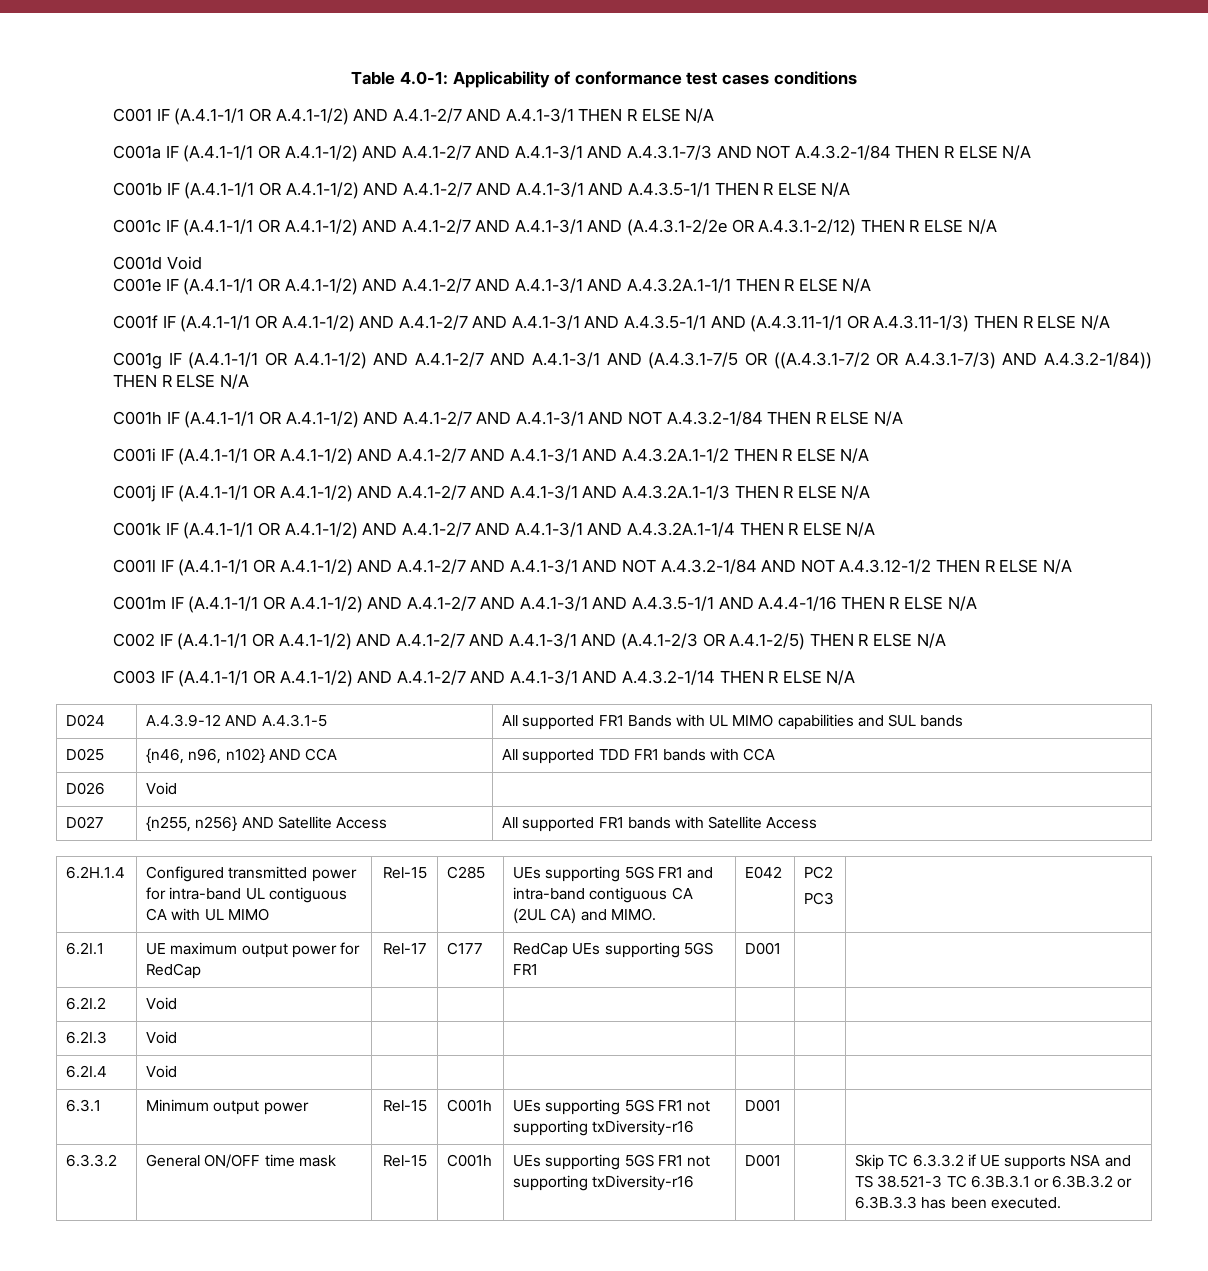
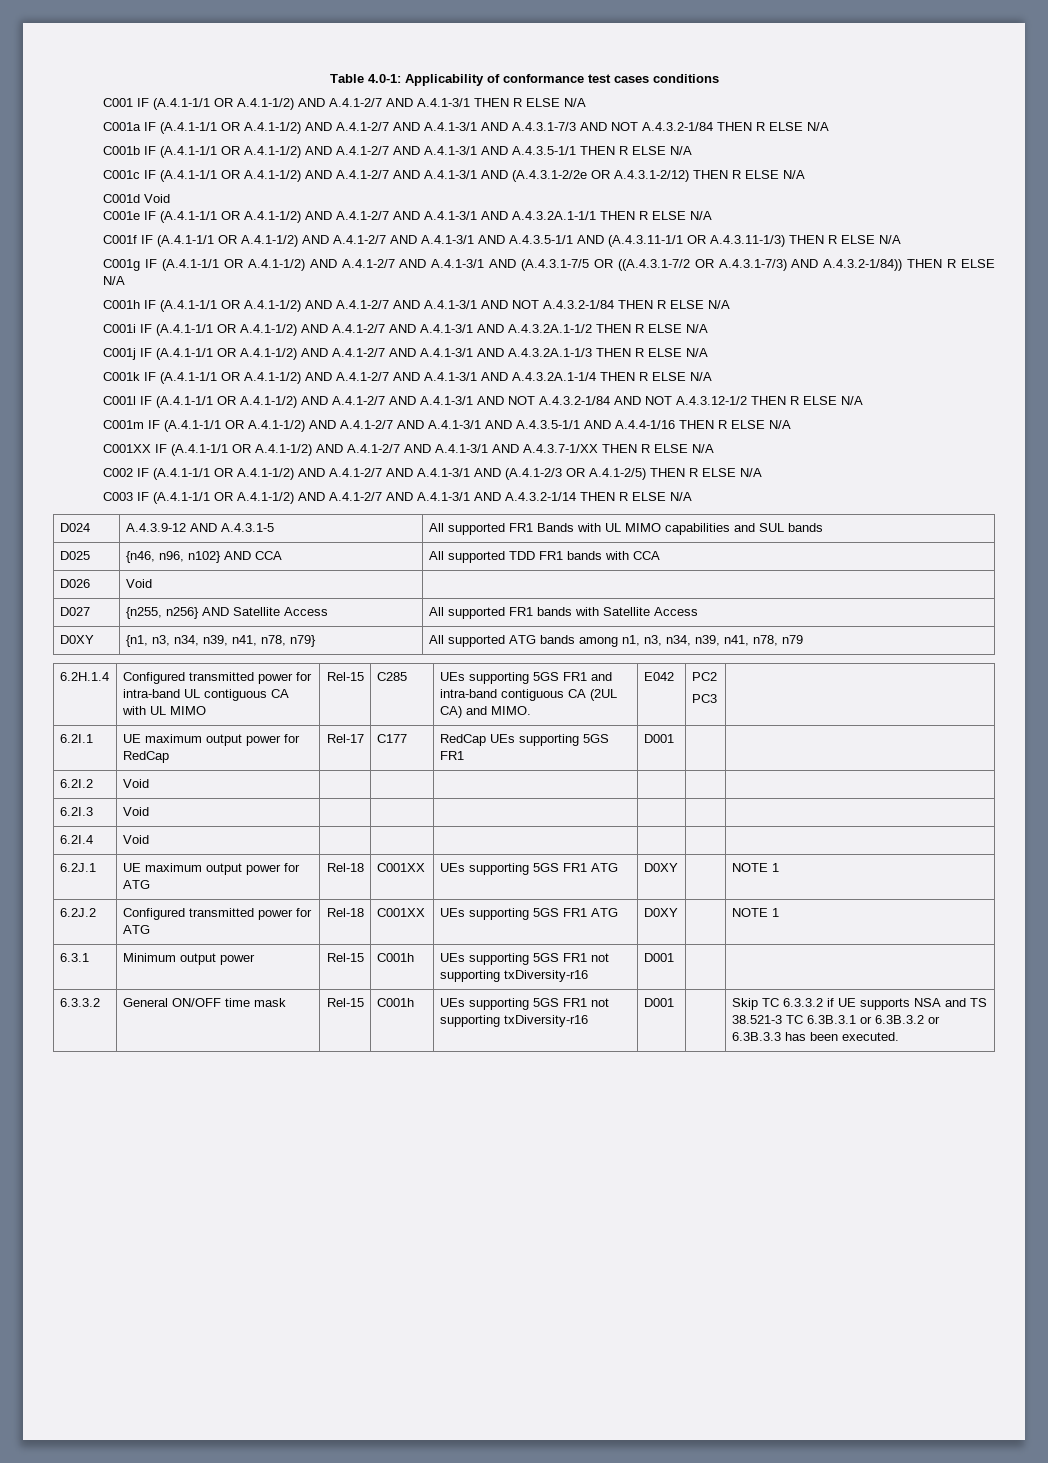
(977, 603) none -> [103,444,715,456] // C001XX IF (A.4.1-1/1 OR A.4.1-1/2) AND A.4.1-2/7 AND A.4.1-3/1 AND A.4.3.7-1/XX THEN R ELSE N/A
(818, 823) none -> [59,635,94,644] [125,635,316,647] [428,635,803,647] // D0XY | {n1, n3, n34, n39, n41, n78, n79} | All supported ATG bands among n1, n3, n34, n39, n41, n78, n79
(178, 1071) none -> [59,863,96,872] [122,863,300,875] [122,880,150,889] [326,863,364,872] [376,863,425,872] [439,863,618,875] [643,863,678,872] [731,863,779,872] [59,908,96,917] [122,908,312,920] [122,925,150,934] [326,908,364,917] [376,908,425,917] [439,908,618,920] [643,908,678,917] [731,908,779,917] // 6.2J.1 | UE maximum output power for ATG | Rel-18 | C001XX | UEs supporting 5GS FR1 ATG | D0XY | | NOTE 1 // 6.2J.2 | Configured transmitted power for ATG | Rel-18 | C001XX | UEs supporting 5GS FR1 ATG | D0XY | | NOTE 1

